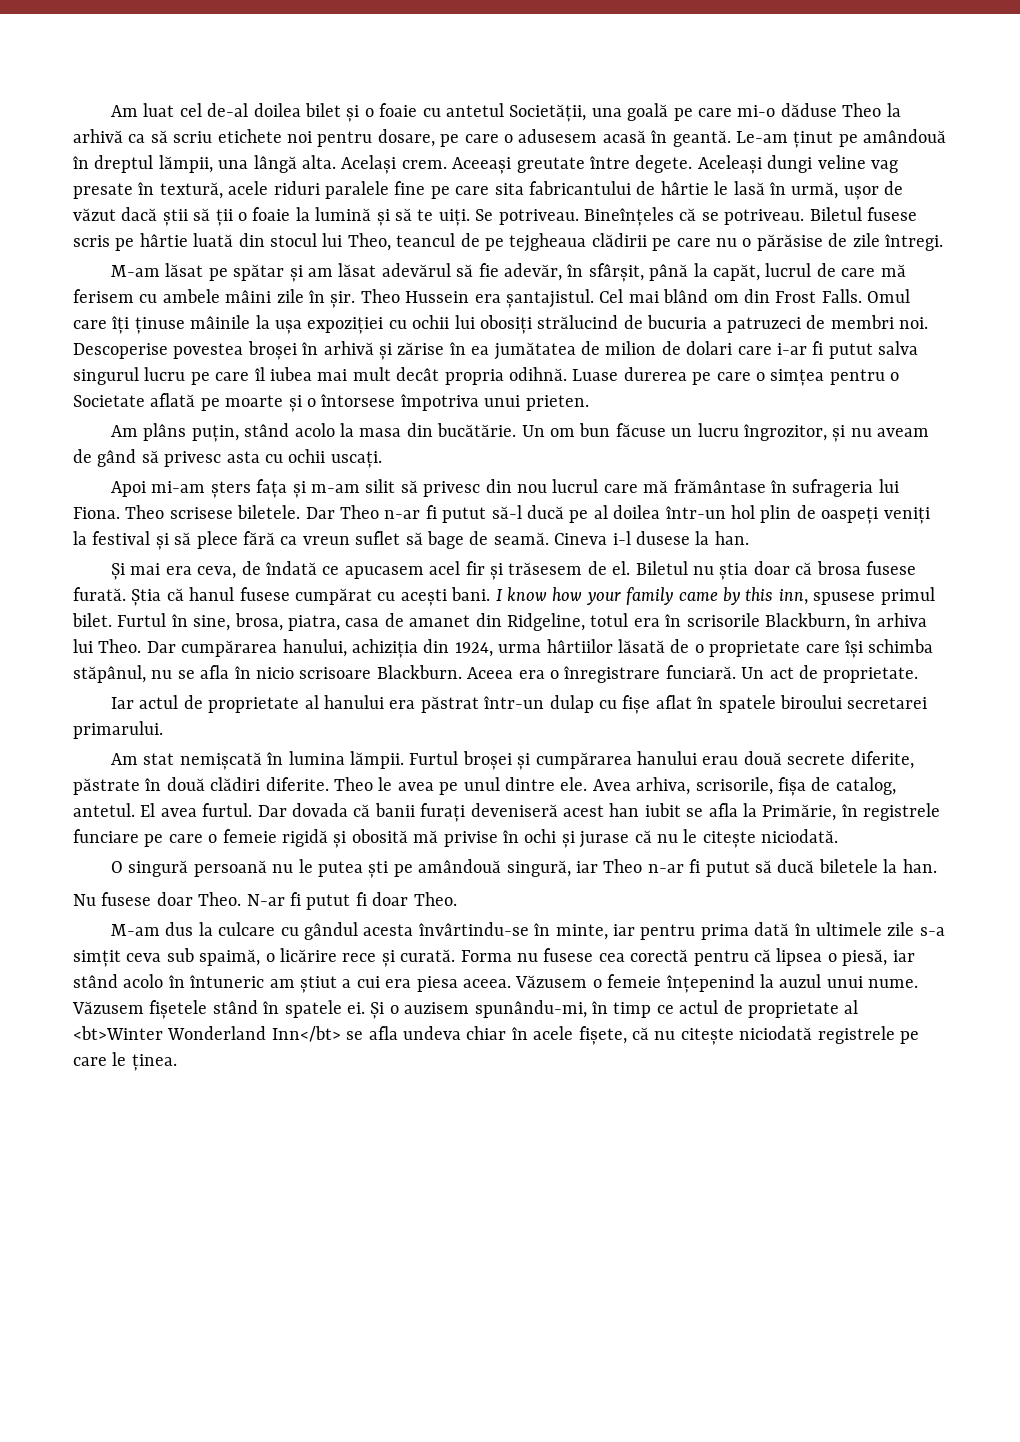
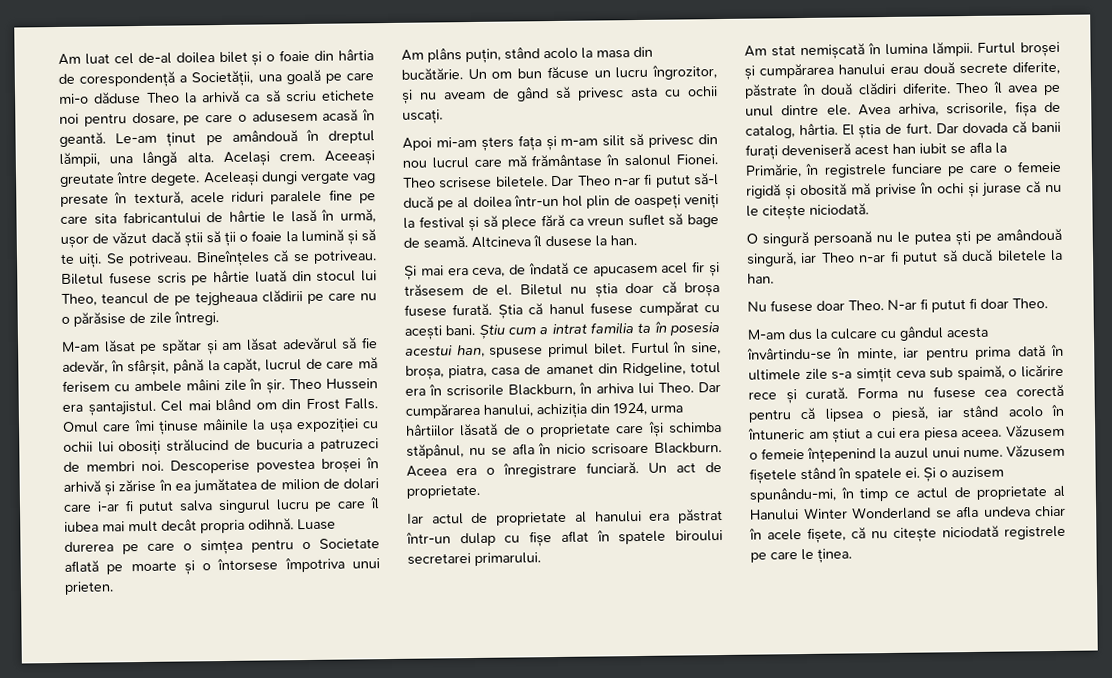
[422,103,505,117] cu antetul -> [314,49,374,61] [58,71,188,88] din hârtia de corespondență a
[817,155,866,169] veline -> [299,170,350,185] vergate
[112,316,130,334] îți -> [133,419,155,432] îmi
[792,479,899,497] [73,507,120,519] sufrageria lui Fiona. -> [624,154,718,167] salonul Fionei.
[554,531,631,545] Cineva i-l -> [471,235,542,249] Altcineva îl
[816,561,861,575] brosa -> [684,282,720,297] broșa
[495,587,808,605] I know how your family came by this inn, -> [478,321,720,339] [405,344,485,358] Știu cum a intrat familia ta în posesia acestui han,
[234,613,283,631] brosa, -> [405,365,444,380] broșa,
[378,777,393,791] le -> [992,81,1003,94] îl
[73,803,253,817] antetul. El avea furtul. -> [798,122,932,139] hârtia. El știa de furt.
[73,1026,341,1042] <bt>Winter Wonderland Inn</bt> -> [750,506,931,521] Hanului Winter Wonderland

